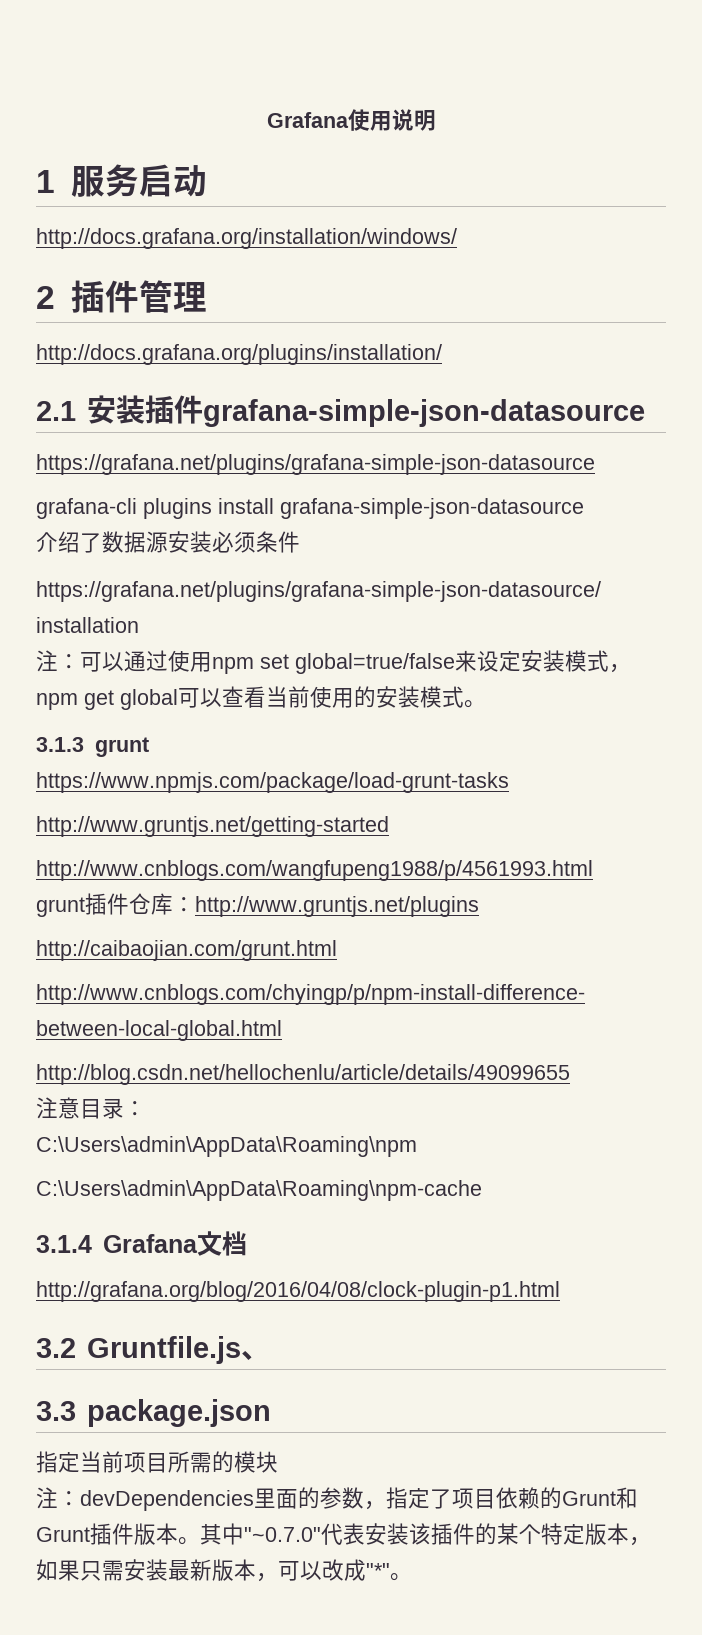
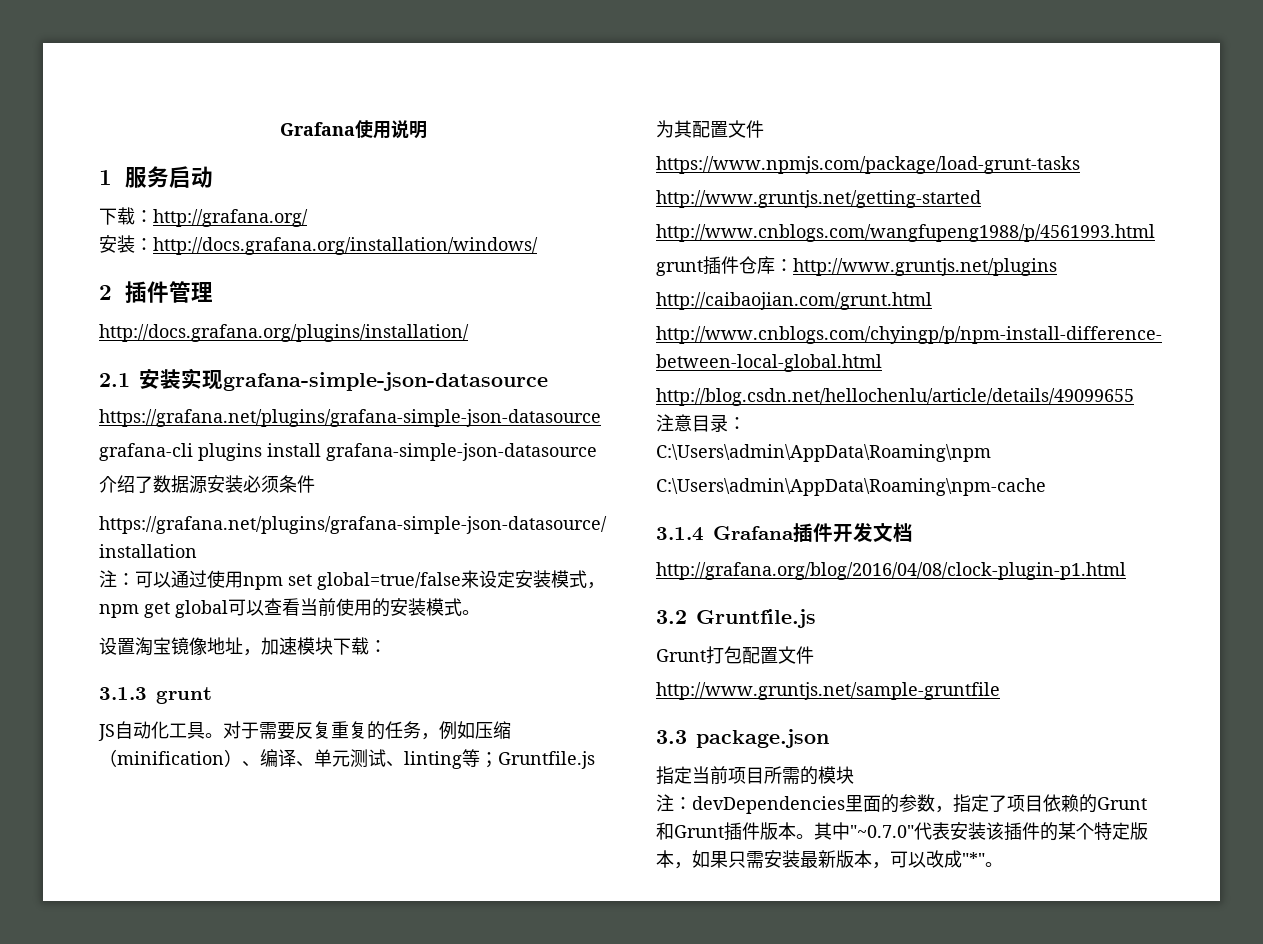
(208, 181) none -> [99,207,308,227] [99,235,153,253] 下载：http://grafana.org/ // 安装：
[144,395,203,424] 插件 -> [181,368,223,390] 实现
[36,737,149,757] 3.1.3 grunt -> [99,637,387,656] [99,687,212,704] [98,721,511,741] [99,749,595,769] [656,120,764,138] 设置淘宝镜像地址，加速模块下载： // 3.1.3 grunt // JS自动化工具。对于需要反复重复的任务，例如压缩（minification）、编译、单元测试、linting等；Gruntfile.js为其配置文件
(198, 1243) none -> [793,522,873,542] 插件开发
[240,1350,270,1360] 、 -> [656,646,814,664] [656,682,1000,700] // Grunt打包配置文件 // http://www.gruntjs.net/sample-gruntfile

